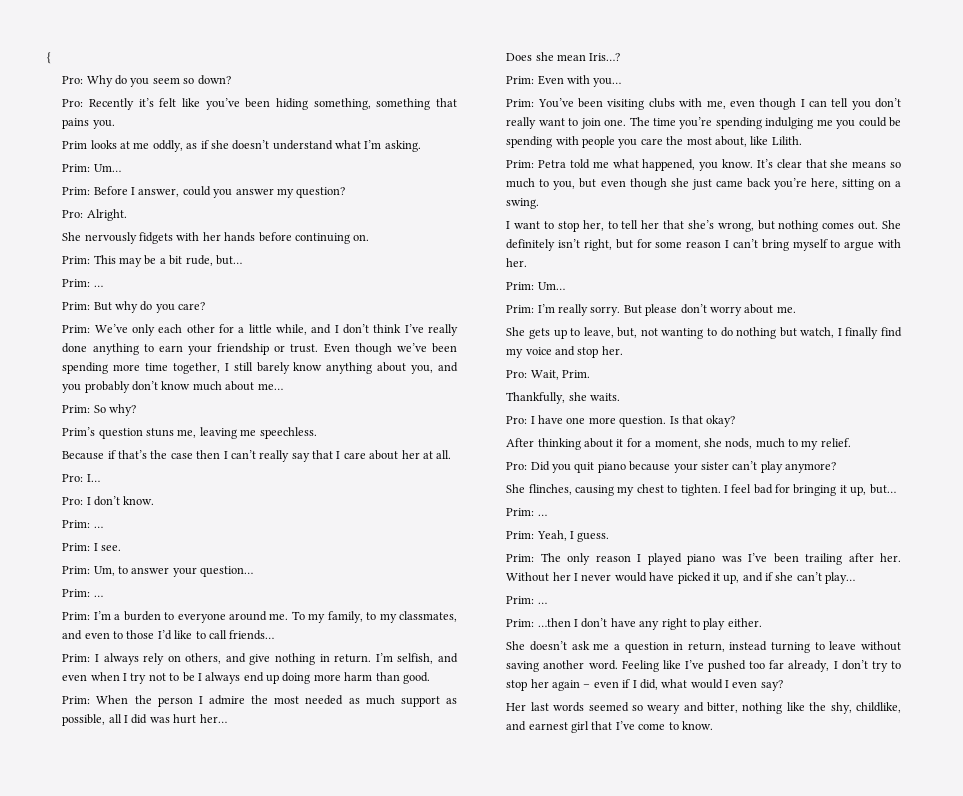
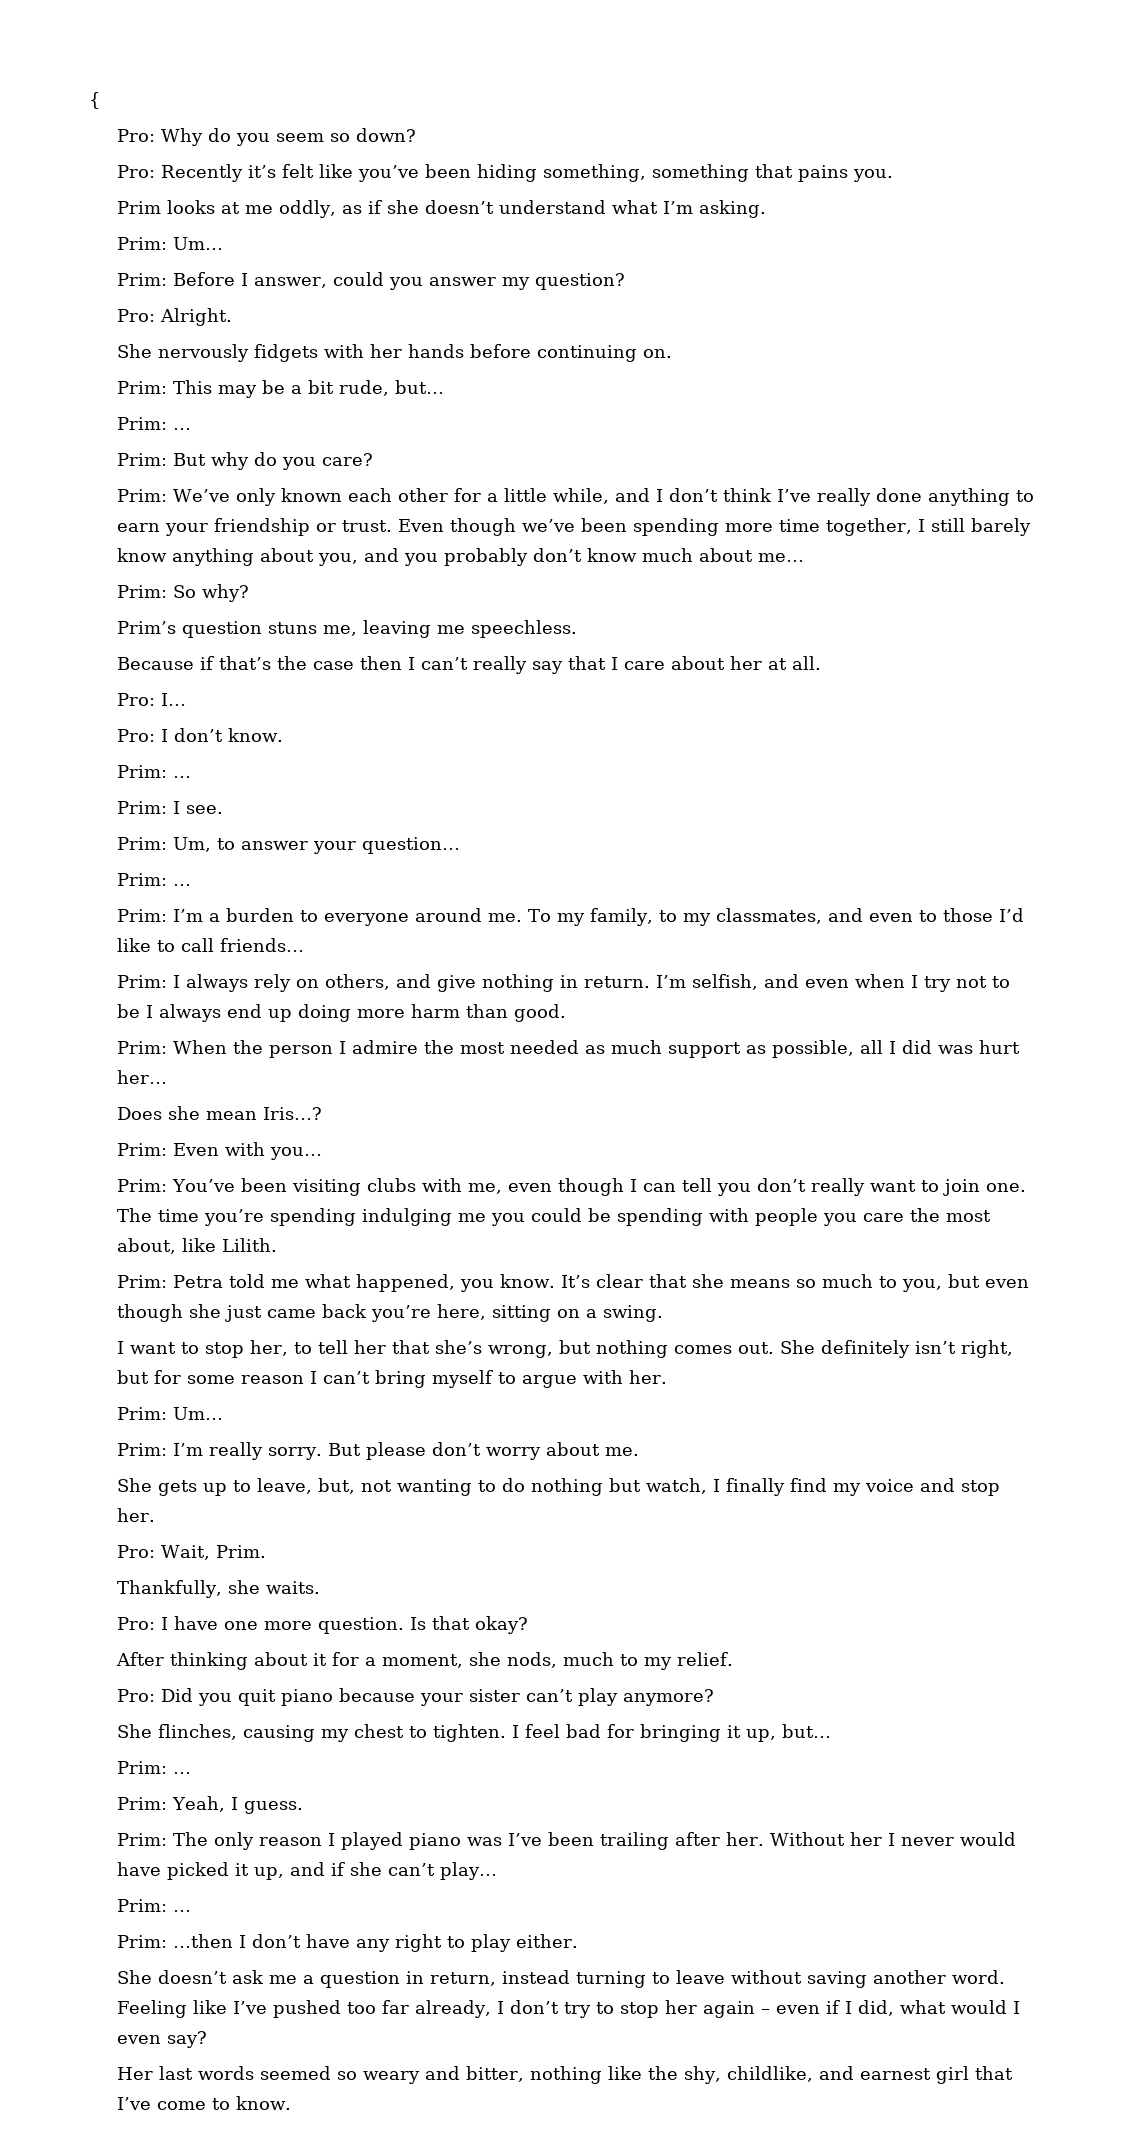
(156, 330) none -> [281,488,343,502] known

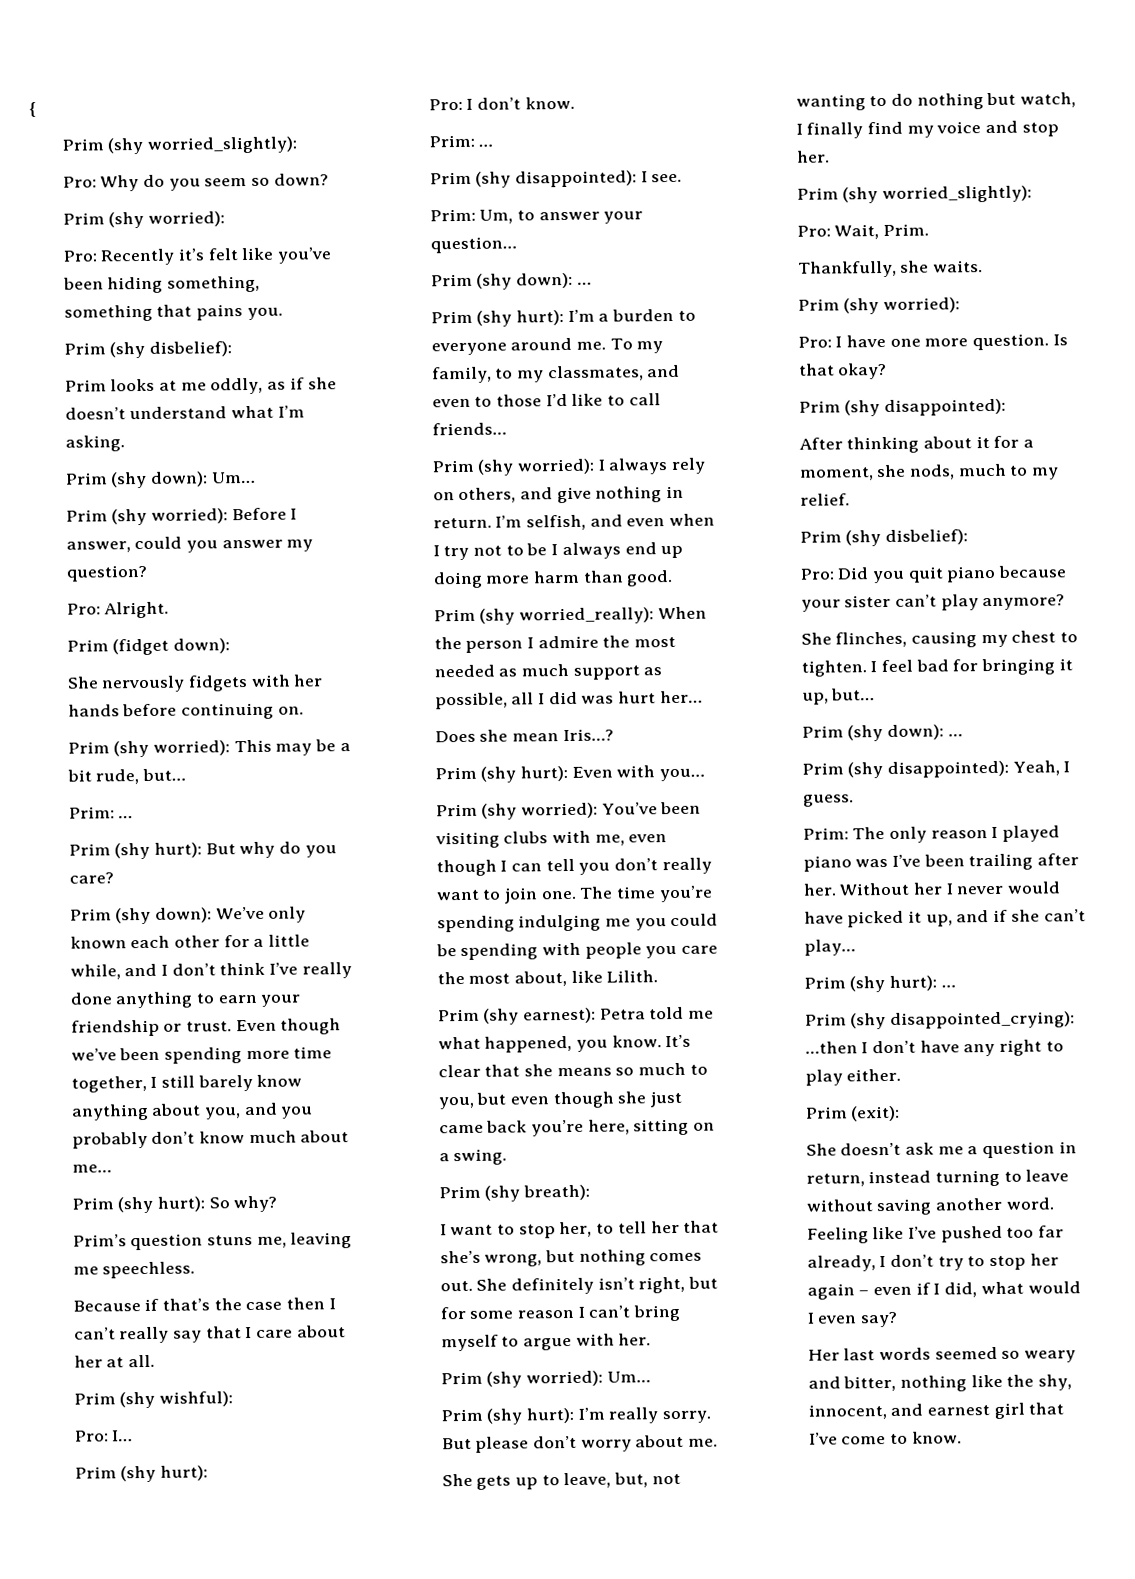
(100, 100) none -> [61,136,297,155] // Prim (shy worried_slightly):
(417, 135) none -> [62,211,225,229] // Prim (shy worried):
(894, 175) none -> [63,341,232,359] // Prim (shy disbelief):
[117,237,224,250] [117,273,168,286] Prim: Um… // Prim: -> [64,471,256,489] [65,508,228,526] Prim (shy down): Um… // Prim (shy worried):
(233, 317) none -> [66,638,230,656] // Prim (fidget down):
[117,381,168,394] Prim: -> [67,740,230,758] Prim (shy worried):
[117,453,168,466] Prim: -> [68,842,202,860] Prim (shy hurt):
[117,489,168,502] Prim: -> [69,907,212,925] Prim (shy down):
[117,585,168,598] Prim: -> [71,1196,205,1214] Prim (shy hurt):
(822, 663) none -> [73,1391,233,1409] // Prim (shy wishful):
(187, 699) none -> [74,1465,208,1483] // Prim (shy hurt):
[117,801,168,814] Prim: -> [429,170,637,188] Prim (shy disappointed):
[117,873,192,886] [117,909,168,922] Prim: … // Prim: -> [430,272,592,290] [430,310,564,327] Prim (shy down): … // Prim (shy hurt):
[117,975,168,988] Prim: -> [431,458,595,476] Prim (shy worried):
[117,1041,168,1054] Prim: -> [433,607,654,625] Prim (shy worried_really):
[117,1143,168,1156] Prim: -> [434,765,568,783] Prim (shy hurt):
[117,1179,168,1192] Prim: -> [435,802,598,820] Prim (shy worried):
[117,1275,168,1288] Prim: -> [437,1007,596,1025] Prim (shy earnest):
(664, 1313) none -> [438,1184,590,1202] // Prim (shy breath):
[117,1407,224,1420] [117,1443,168,1456] Prim: Um… // Prim: -> [440,1370,651,1388] [440,1407,574,1425] Prim (shy worried): Um… // Prim (shy hurt):
(156, 1515) none -> [796,185,1032,204] // Prim (shy worried_slightly):
(321, 1587) none -> [797,297,960,315] // Prim (shy worried):
(529, 1625) none -> [798,398,1006,417] // Prim (shy disappointed):
(734, 1659) none -> [799,529,968,547] // Prim (shy disbelief):
[117,1761,192,1774] [117,1797,168,1810] Prim: … // Prim: -> [801,724,963,742] [801,760,1009,779] Prim (shy down): … // Prim (shy disappointed):
[117,1899,192,1912] [117,1935,168,1948] Prim: … // Prim: -> [803,975,956,993] [804,1011,1075,1030] Prim (shy hurt): … // Prim (shy disappointed_crying):
(579, 1941) none -> [805,1105,901,1122] // Prim (exit):
[727,2066,814,2082] childlike, -> [807,1404,887,1420] innocent,

